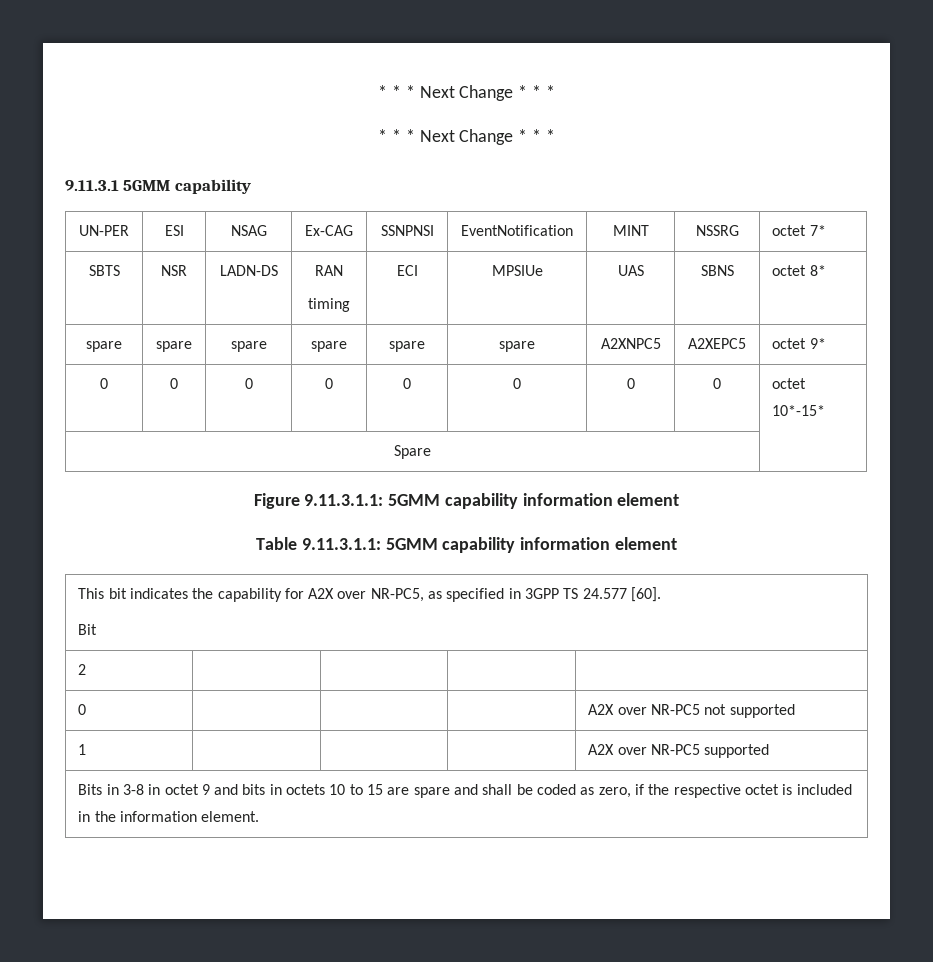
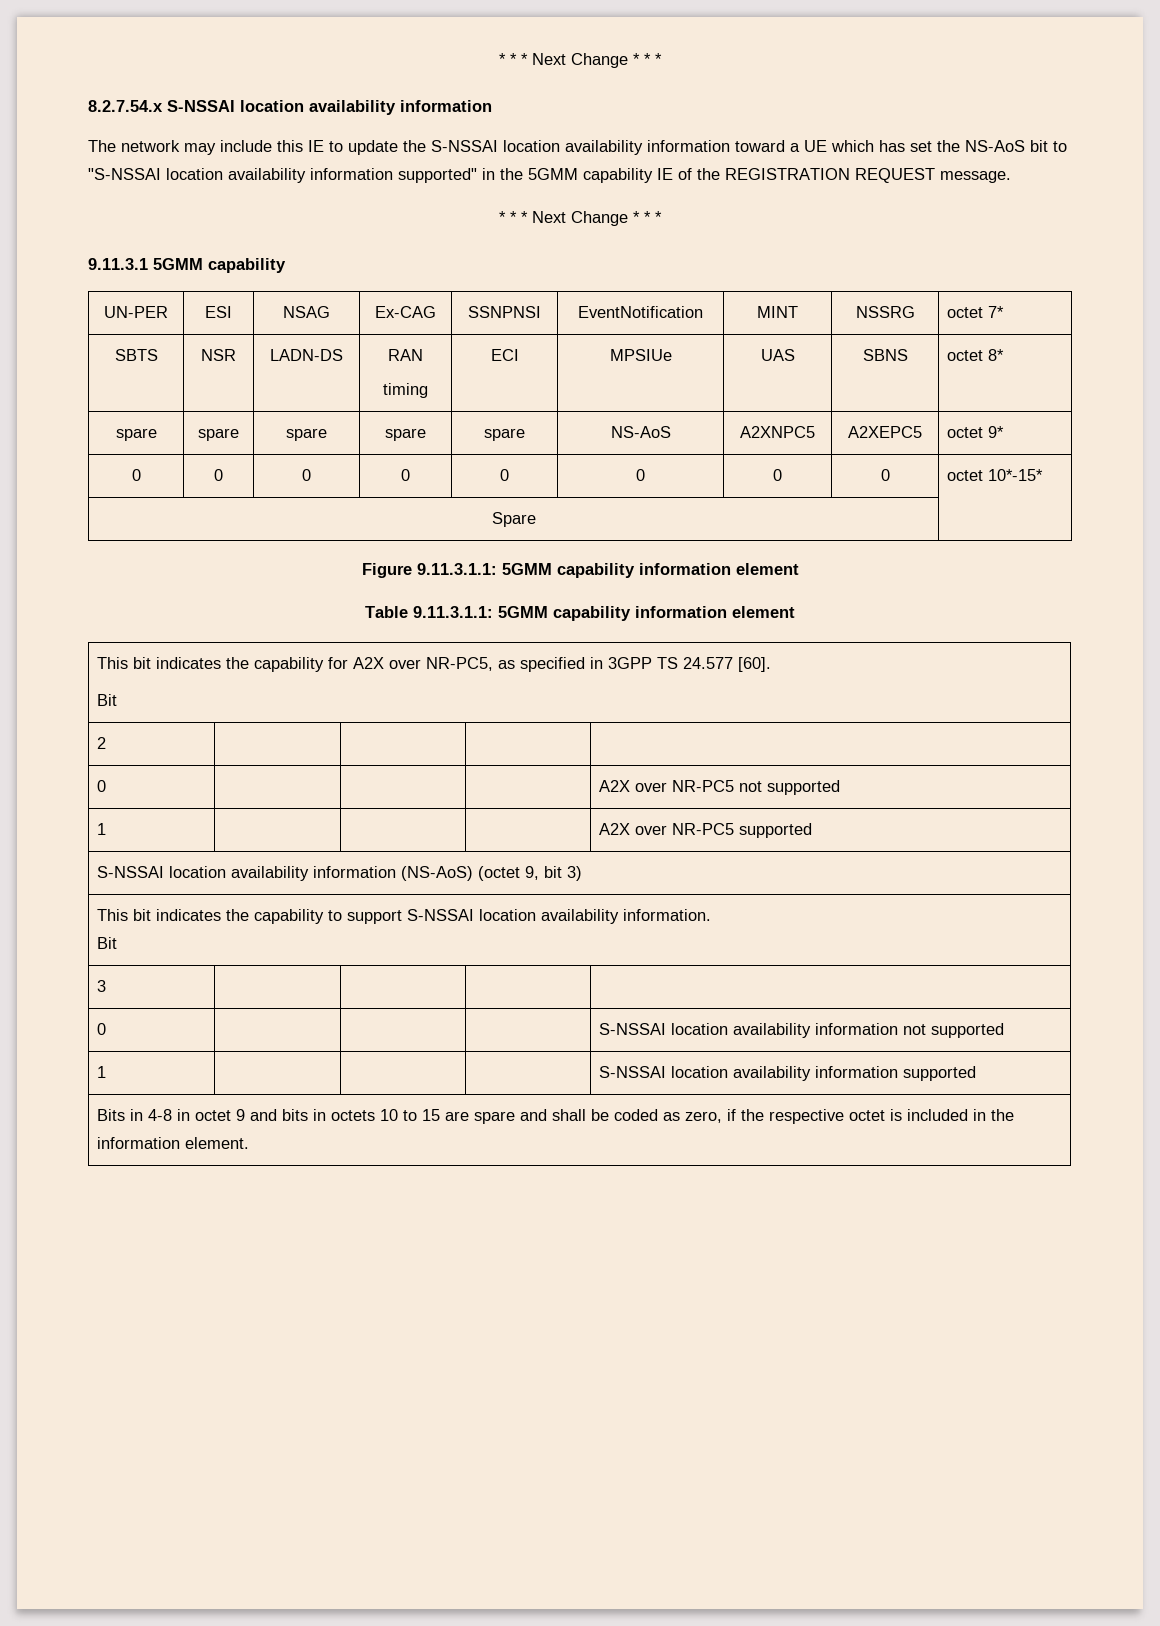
[378,85,555,101] * * * Next Change * * * -> [499,53,662,68] [88,100,492,115] [88,140,1067,155] [88,168,1011,183] * * * Next Change * * * // 8.2.7.54.x S-NSSAI location availability information // The network may include this IE to update the S-NSSAI location availability information toward a UE which has set the NS-AoS bit to "S-NSSAI location availability information supported" in the 5GMM capability IE of the REGISTRATION REQUEST message.
[499,341,535,352] spare -> [610,426,671,438] NS-AoS
(770, 751) none -> [97,866,583,881] [97,909,712,924] [97,937,118,949] [97,980,107,992] [97,1023,107,1035] [599,1023,1005,1038] [97,1066,107,1078] [599,1066,977,1081] // S-NSSAI location availability information (NS-AoS) (octet 9, bit 3) // This bit indicates the capability to support S-NSSAI location availability information. // Bit // 3 | | | | // 0 | | | | S-NSSAI location availability information not supported // 1 | | | | S-NSSAI location availability information supported
[122,784,144,795] 3-8 -> [148,1109,173,1121] 4-8

